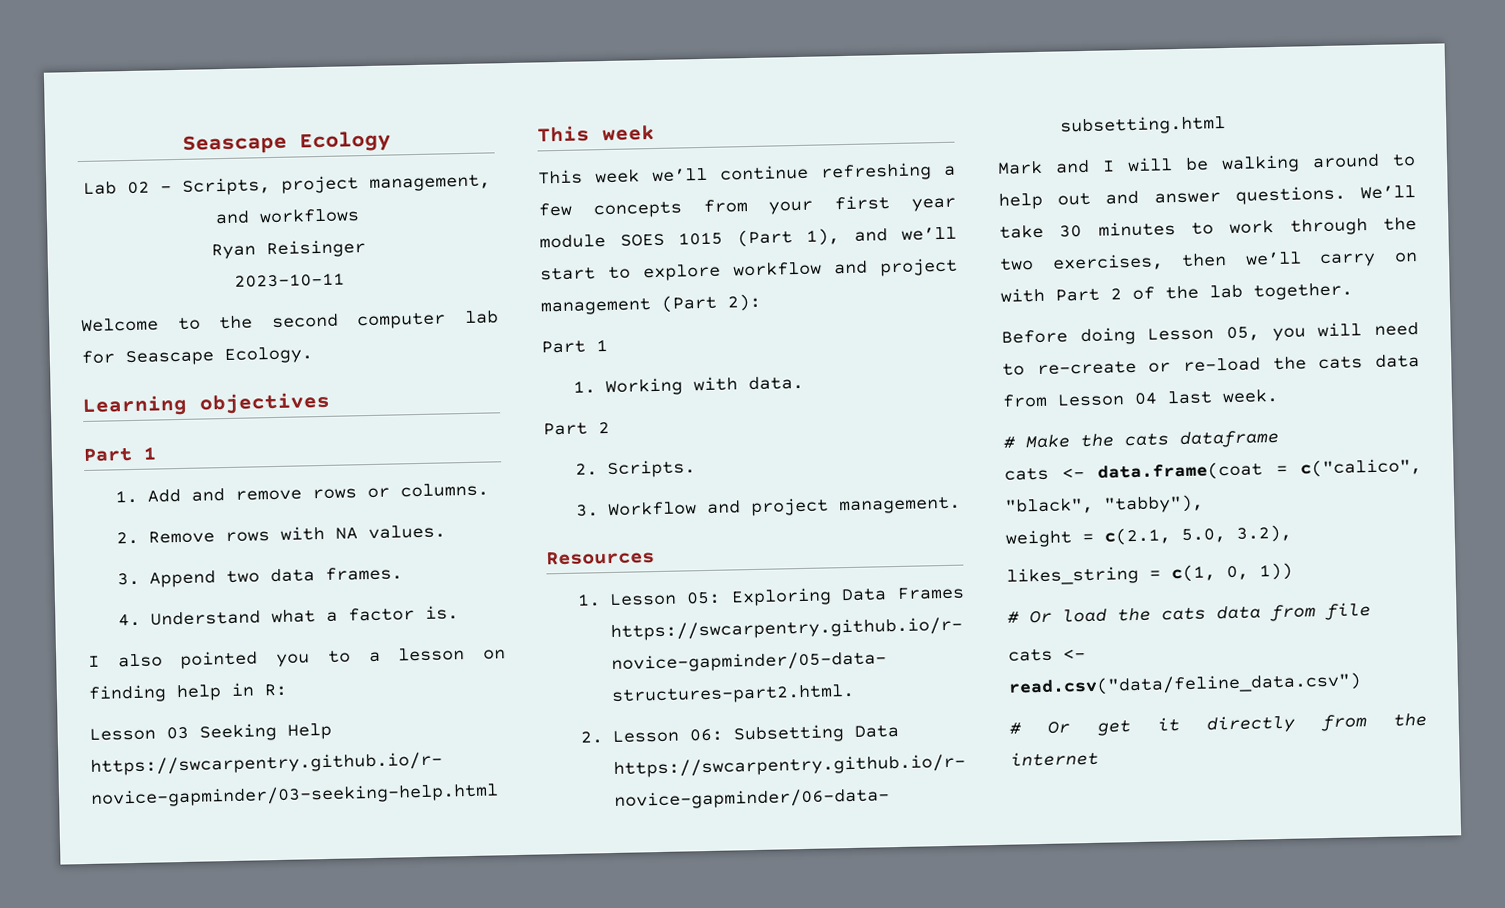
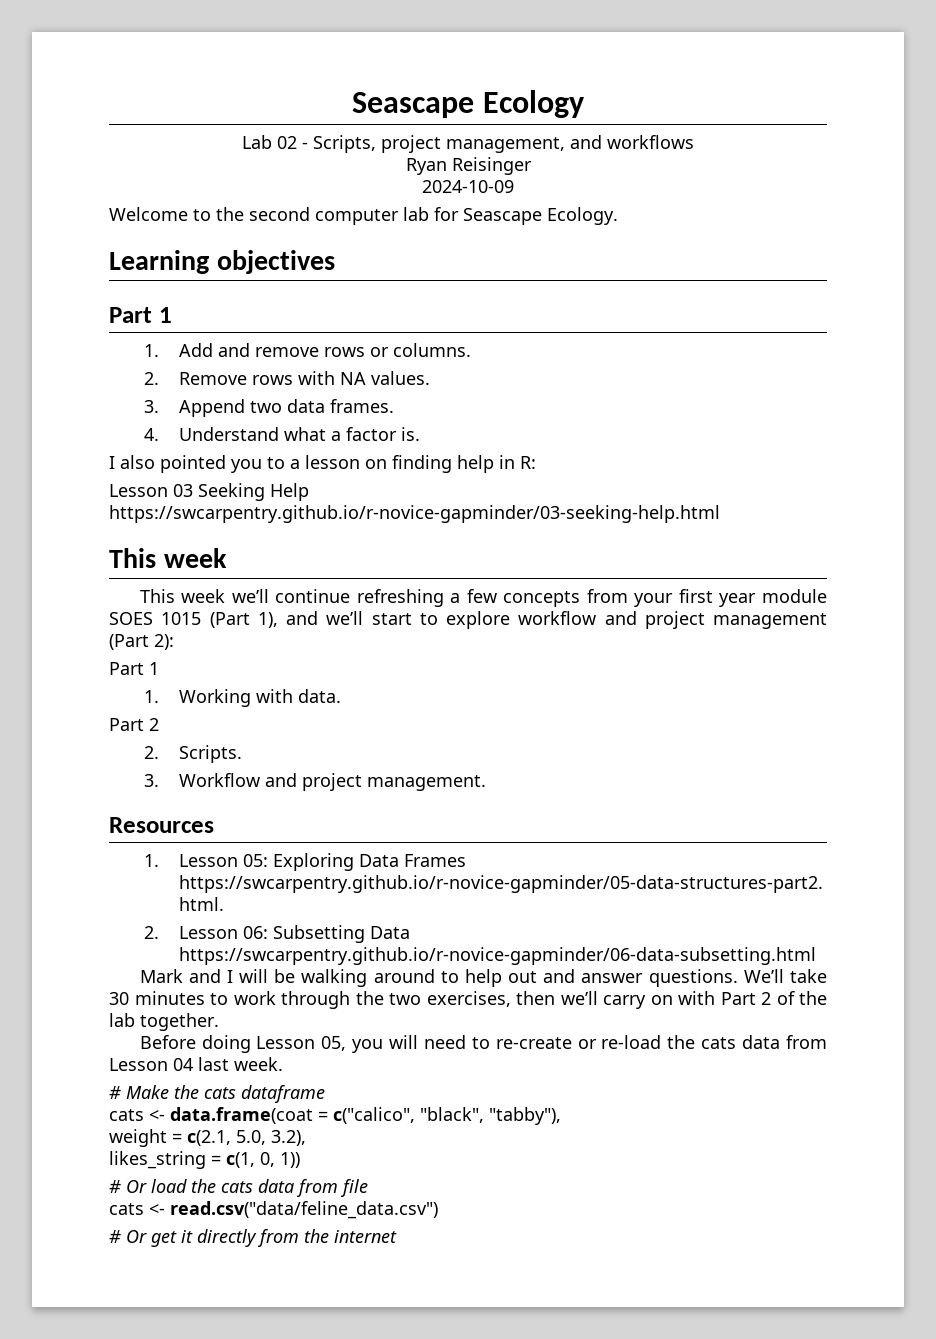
[233,272,345,288] 2023-10-11 -> [422,180,514,193] 2024-10-09

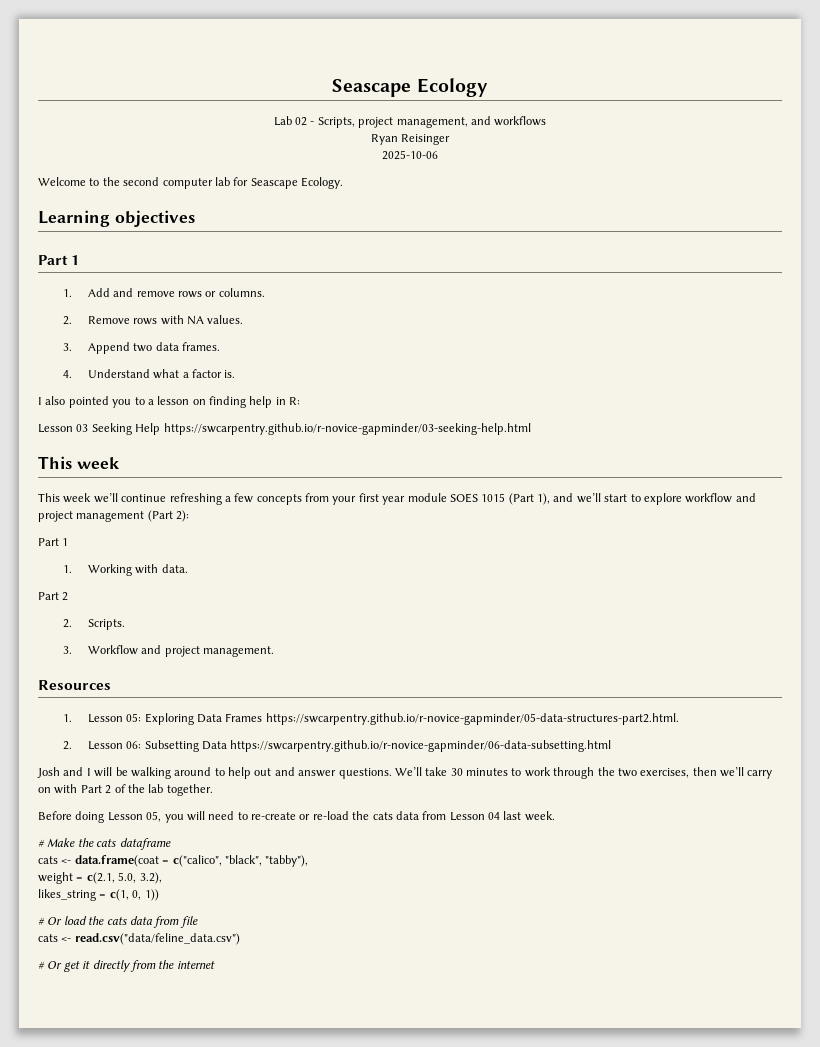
[422,180,514,193] 2024-10-09 -> [382,150,438,160] 2025-10-06
[139,969,183,983] Mark -> [37,767,60,778] Josh

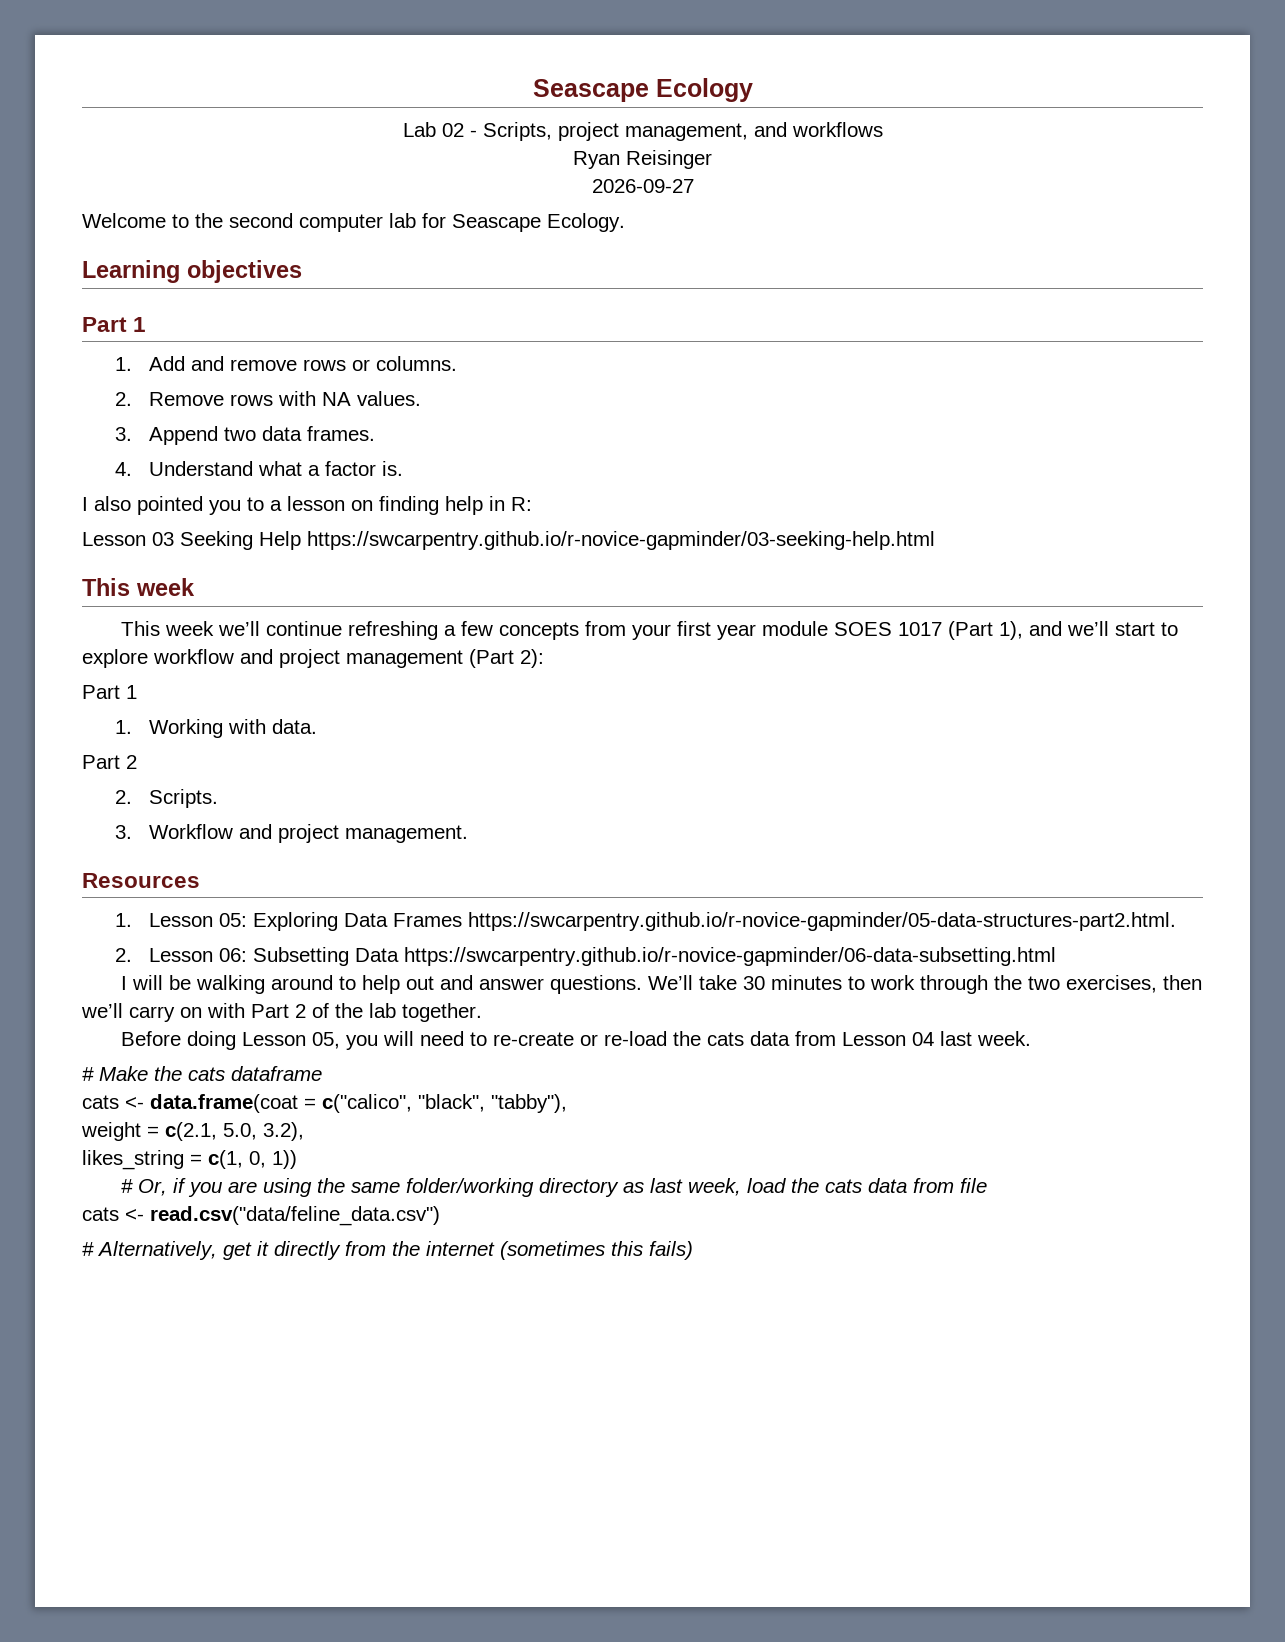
[382,150,438,160] 2025-10-06 -> [591,179,694,193] 2026-09-27
[481,493,506,502] 1015 -> [897,622,942,636] 1017
[37,767,84,778] Josh and -> (1056, 956) none
[47,917,63,925] Or -> [137,1178,741,1197] Or, if you are using the same folder/working directory as last week,
[47,961,63,969] Or -> [97,1241,217,1260] Alternatively,
(215, 965) none -> [500,1241,693,1260] (sometimes this fails)

